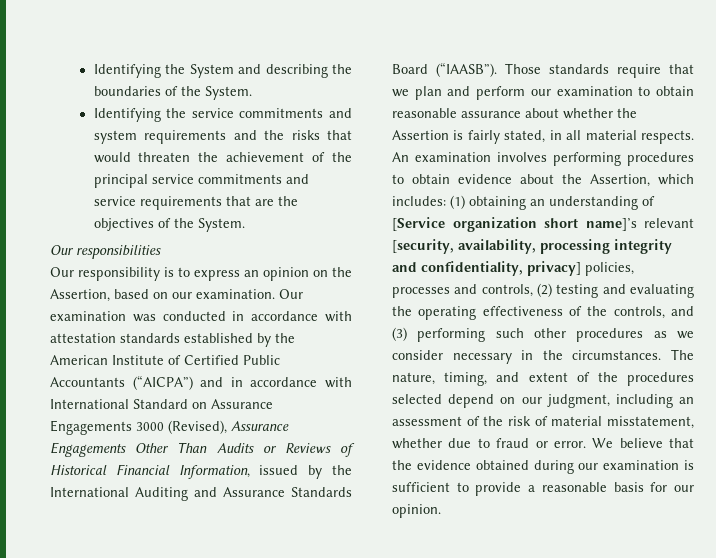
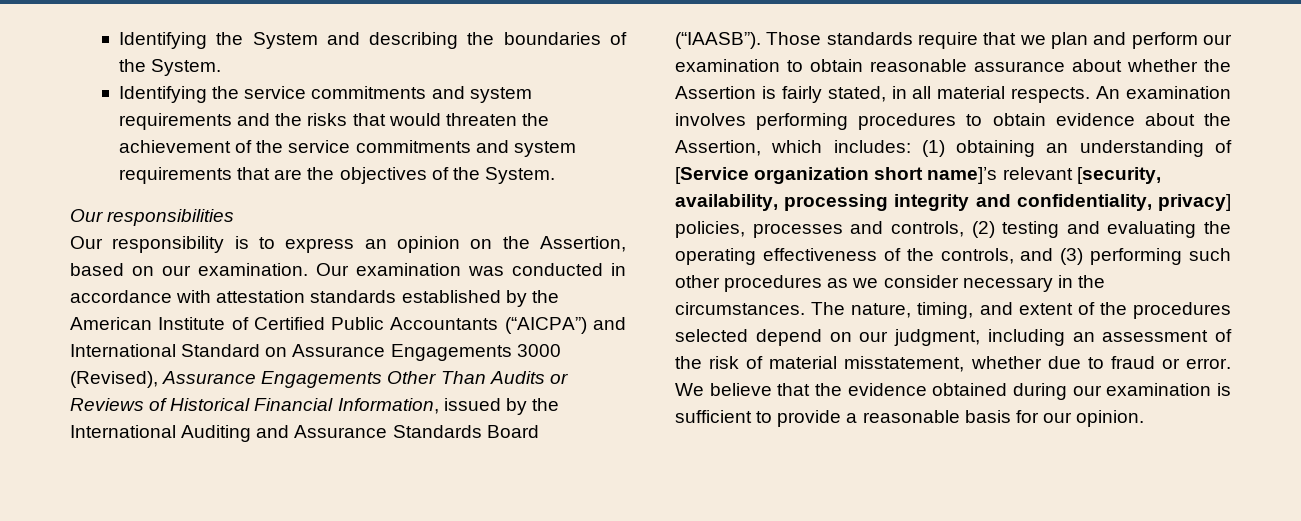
[93,174,309,188] [93,196,136,206] principal service commitments and service -> [288,140,576,157] service commitments and system
[230,377,352,388] in accordance with -> (626, 323) none

